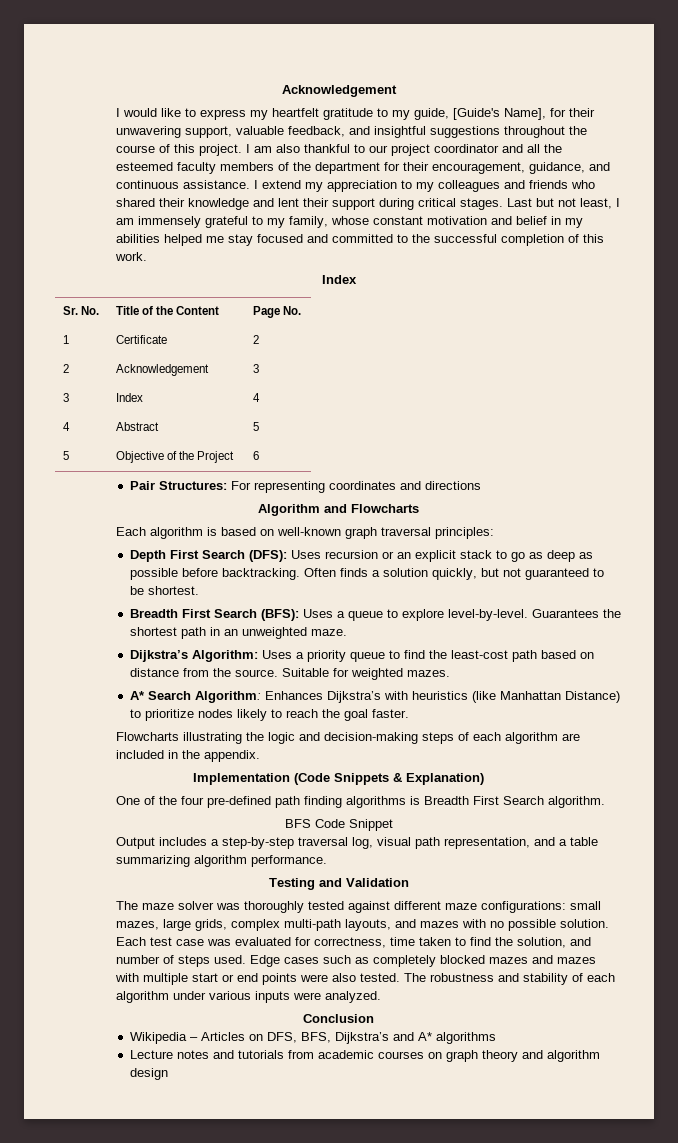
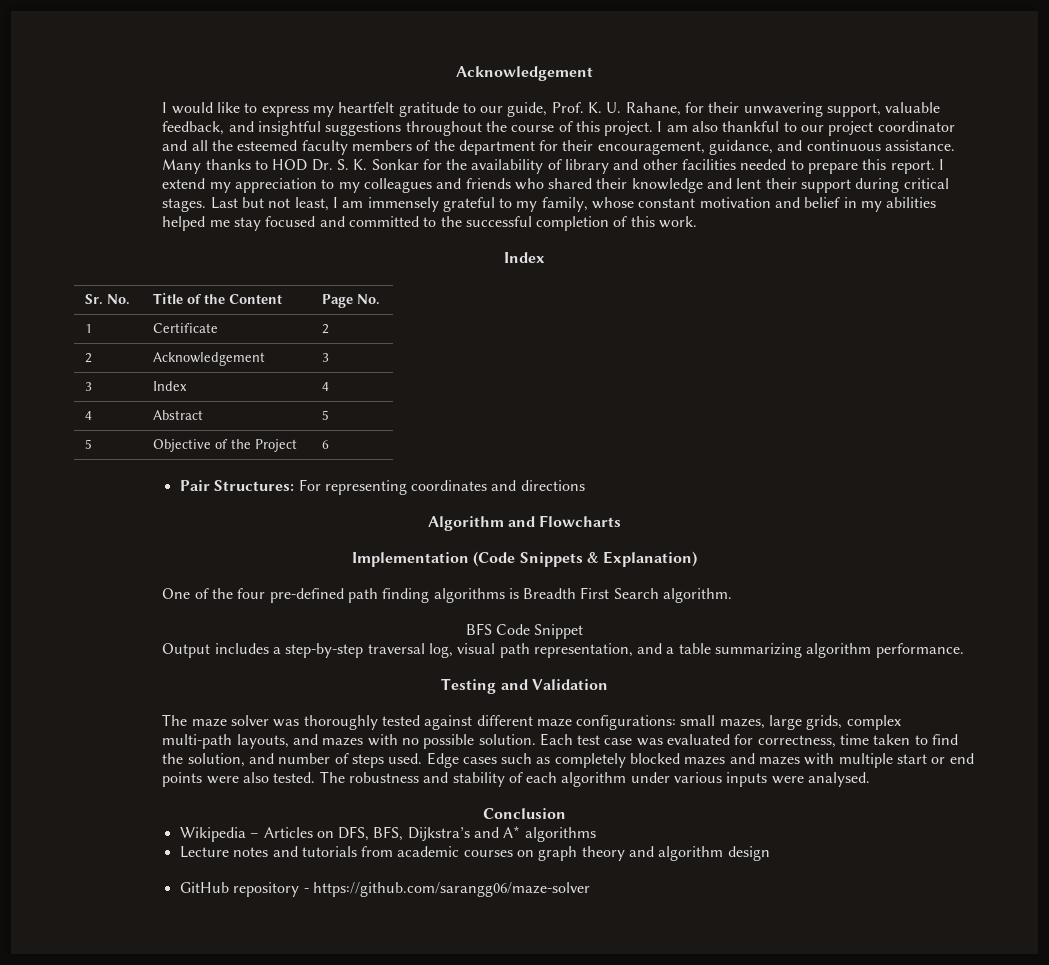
[391,108,546,120] my guide, [Guide's Name], -> [480,102,681,117] our guide, Prof. K. U. Rahane,
(250, 184) none -> [162,159,935,174] Many thanks to HOD Dr. S. K. Sonkar for the availability of library and other facilities needed to prepare this report.
[115,527,494,539] [130,550,594,562] [130,568,605,580] [130,586,200,595] [130,609,622,621] [130,627,348,639] [130,650,595,662] [130,668,451,680] [130,691,621,703] [130,709,410,721] [115,732,580,744] [115,750,260,762] // Each algorithm is based on well-known graph traversal principles: // Depth First Search (DFS): Uses recursion or an explicit stack to go as deep as possible before backtracking. Often finds a solution quickly, but not guaranteed to be shortest. // Breadth First Search (BFS): Uses a queue to explore level-by-level. Guarantees the shortest path in an unweighted maze. // Dijkstra’s Algorithm: Uses a priority queue to find the least-cost path based on distance from the source. Suitable for weighted mazes. // A* Search Algorithm: Enhances Dijkstra’s with heuristics (like Manhattan Distance) to prioritize nodes likely to reach the goal faster. // Flowcharts illustrating the logic and decision-making steps of each algorithm are included in the appendix. -> (622, 521) none
[324,991,381,1003] analyzed. -> [808,772,871,787] analysed.
(169, 1074) none -> [179,882,590,897] // GitHub repository - https://github.com/sarangg06/maze-solver

